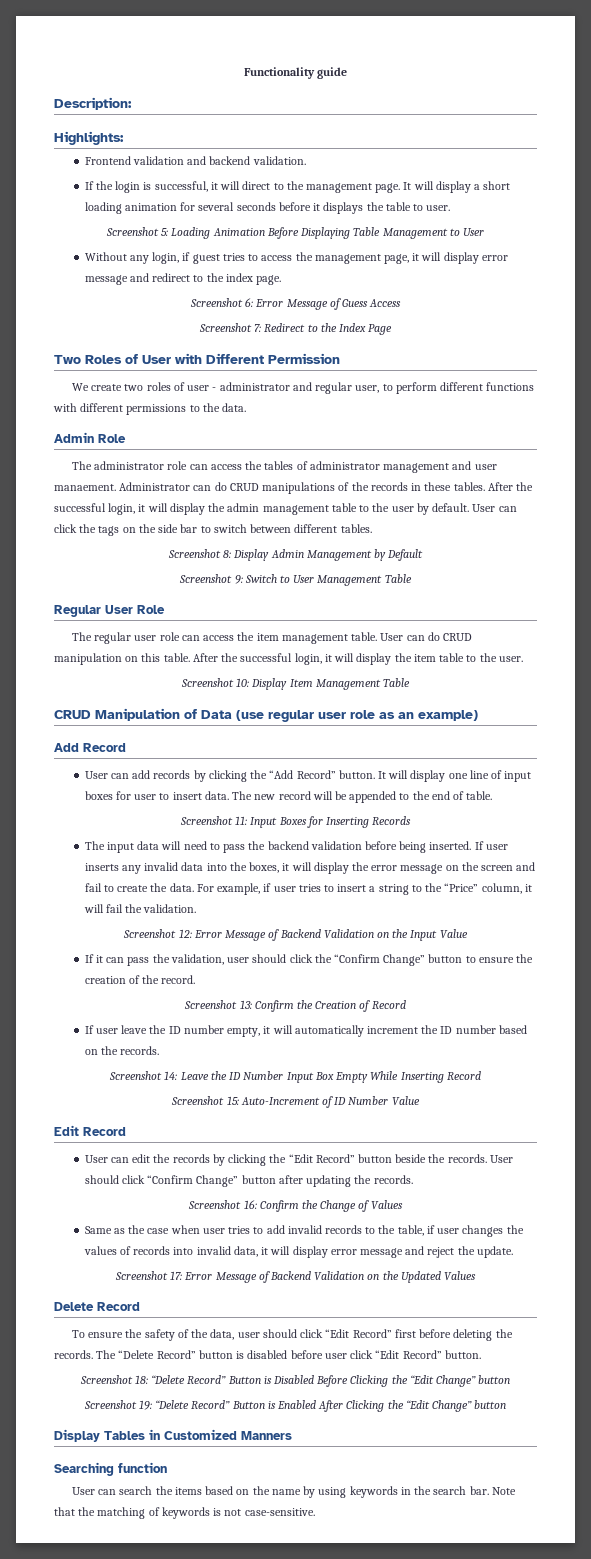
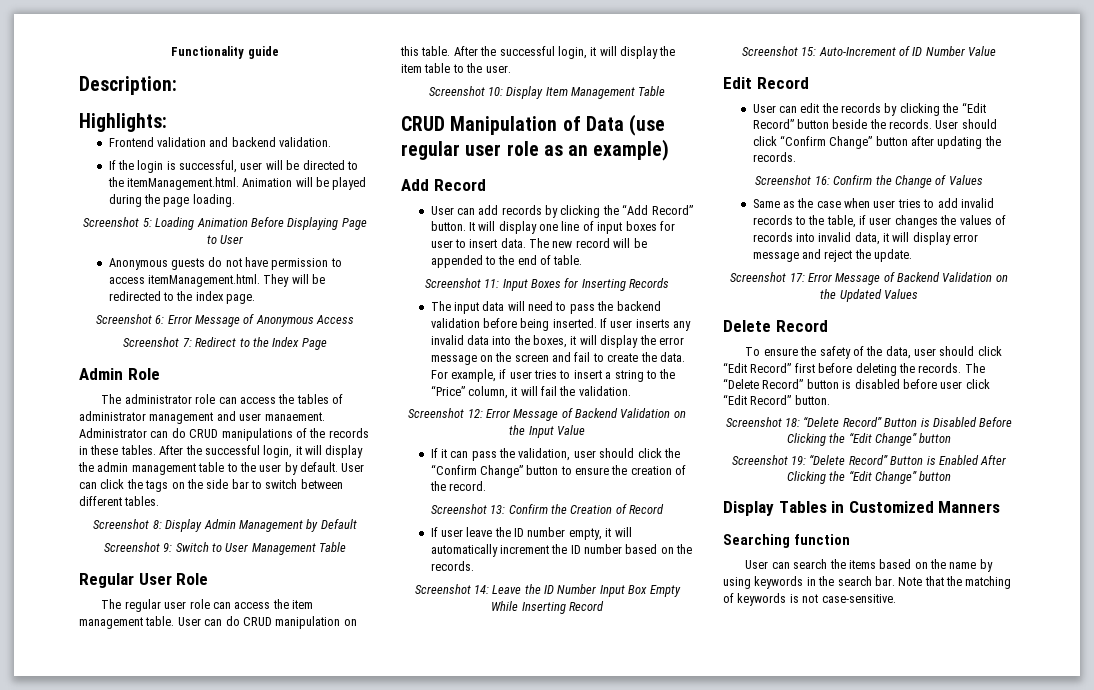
[210,181,511,193] [84,202,451,214] it will direct to the management page. It will display a short loading animation for several seconds before it displays the table to user. -> [240,160,358,170] [107,177,367,190] [108,194,235,207] user will be directed to the itemManagement.html. Animation will be played during the page loading.
[353,227,448,239] Table Management -> [341,218,367,230] Page
[84,252,508,264] [84,273,191,285] Without any login, if guest tries to access the management page, it will display error message and redirect -> [108,257,342,270] [108,274,326,287] [108,291,161,301] Anonymous guests do not have permission to access itemManagement.html. They will be redirected
[341,299,368,307] Guess -> [255,315,314,327] Anonymous
[54,353,340,364] [71,382,535,394] [53,403,247,415] // Two Roles of User with Different Permission // We create two roles of user - administrator and regular user, to perform different functions with different permissions to the data. -> (327, 344) none

